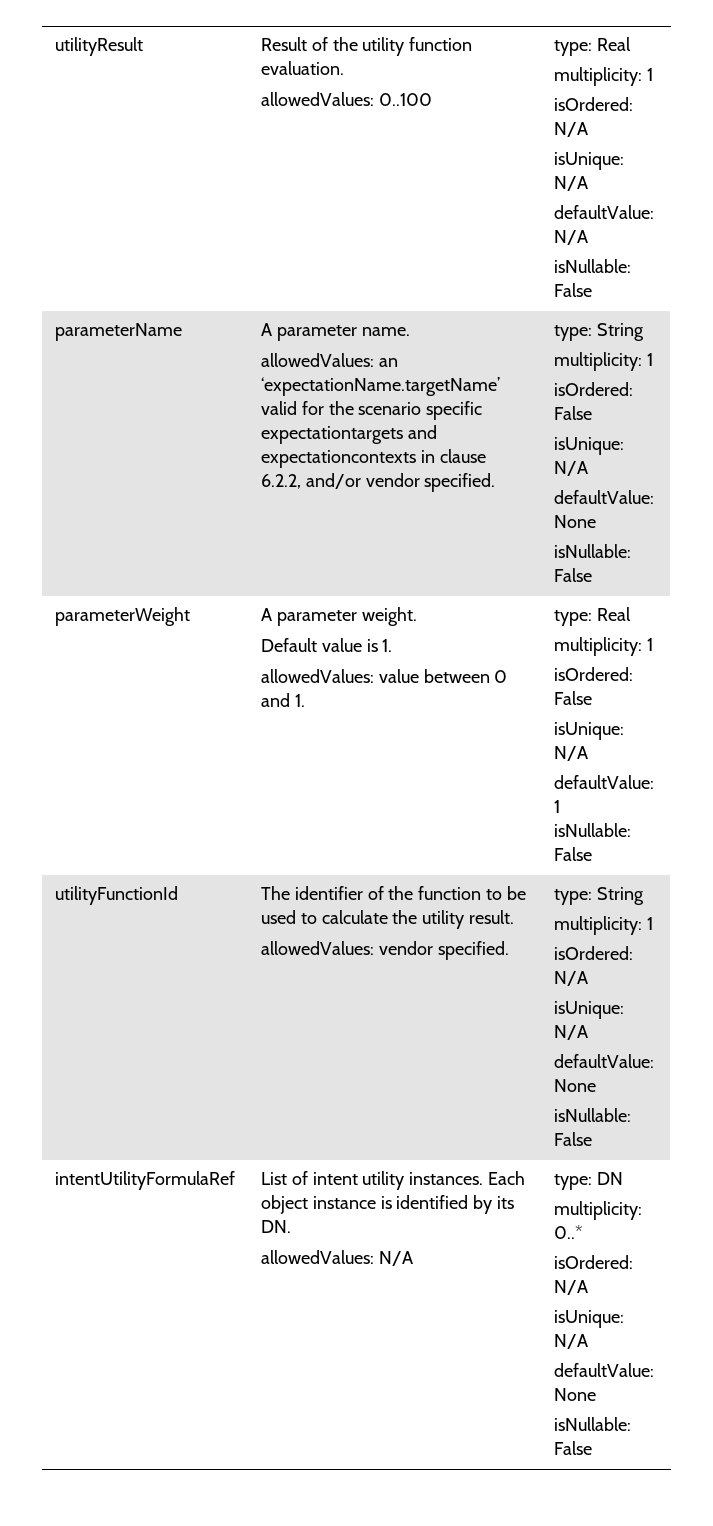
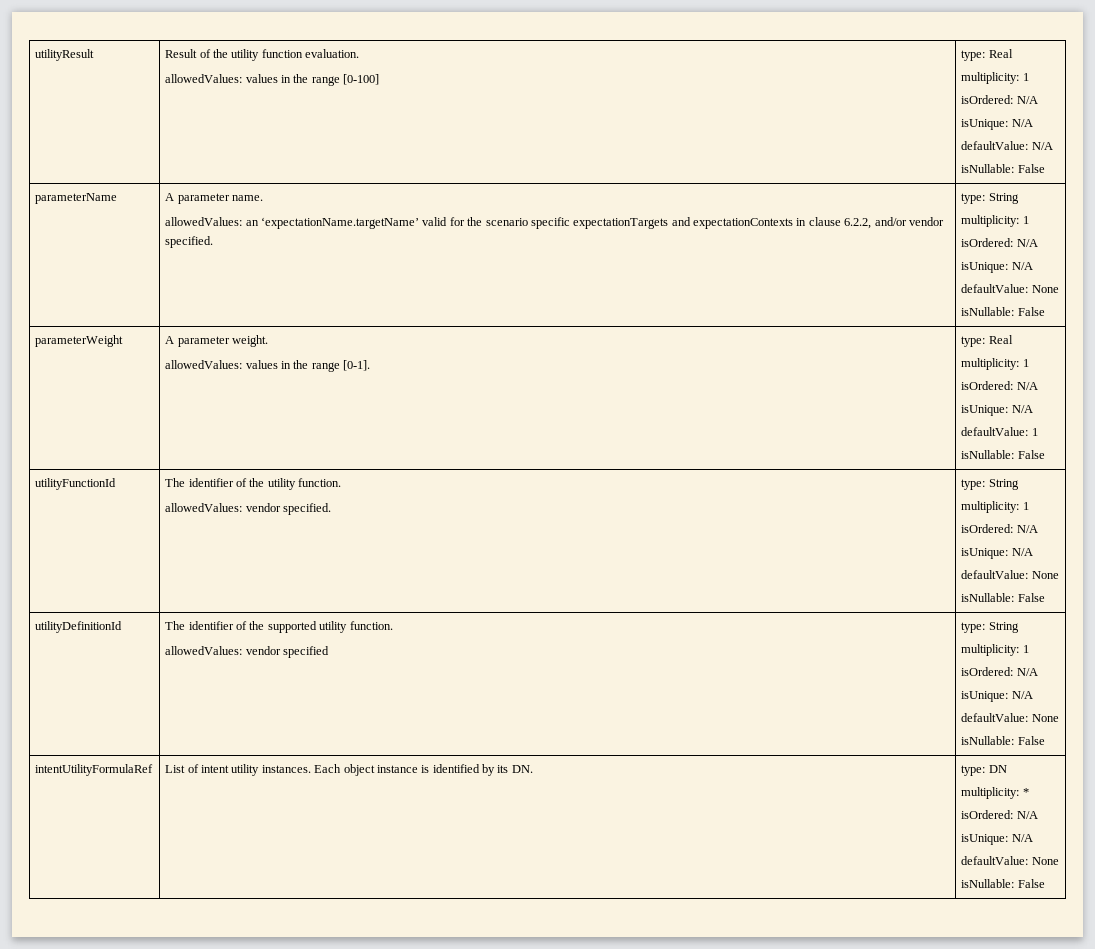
[378,93,432,106] 0..100 -> [245,74,380,86] values in the range [0-100]
[260,425,437,444] [260,450,416,468] expectationtargets and expectationcontexts -> [573,217,794,229] expectationTargets and expectationContexts
[553,406,592,420] False -> [1016,239,1038,247] N/A
[260,638,393,652] [260,669,508,683] [260,693,305,707] [553,607,631,626] [553,637,653,656] [553,667,633,681] [553,691,592,705] Default value is 1. // allowedValues: value between 0 and 1. | type: Real // multiplicity: 1 // isOrdered: False -> [165,360,371,372] [961,335,1013,347] [961,358,1029,370] [961,381,1038,390] allowedValues: values in the range [0-1]. | type: Real // multiplicity: 1 // isOrdered: N/A
[418,886,527,900] [260,910,515,929] function to be used to calculate the utility result. -> [267,478,342,490] utility function.
(592, 1139) none -> [35,621,123,633] [165,621,393,633] [165,646,330,658] [961,622,1019,633] [961,644,1029,656] [961,667,1038,676] [961,691,1033,702] [961,713,1059,722] [961,736,1045,745] // utilityDefinitionId | The identifier of the supported utility function. // allowedValues: vendor specified | type: String // multiplicity: 1 // isOrdered: N/A // isUnique: N/A // defaultValue: None // isNullable: False
[260,1250,413,1266] // allowedValues: N/A -> (533, 769) none
[553,1225,583,1239] 0..* -> [1022,788,1029,796] *

